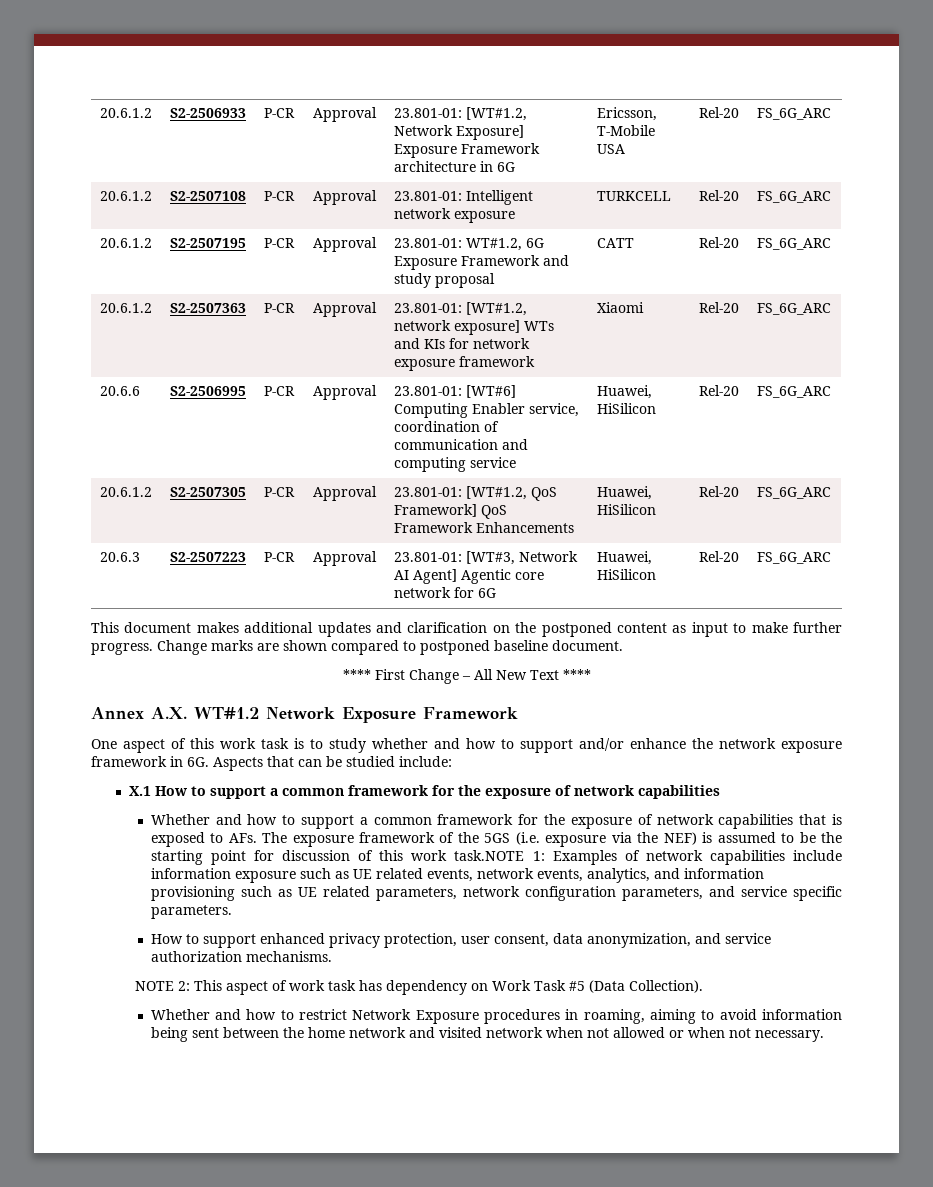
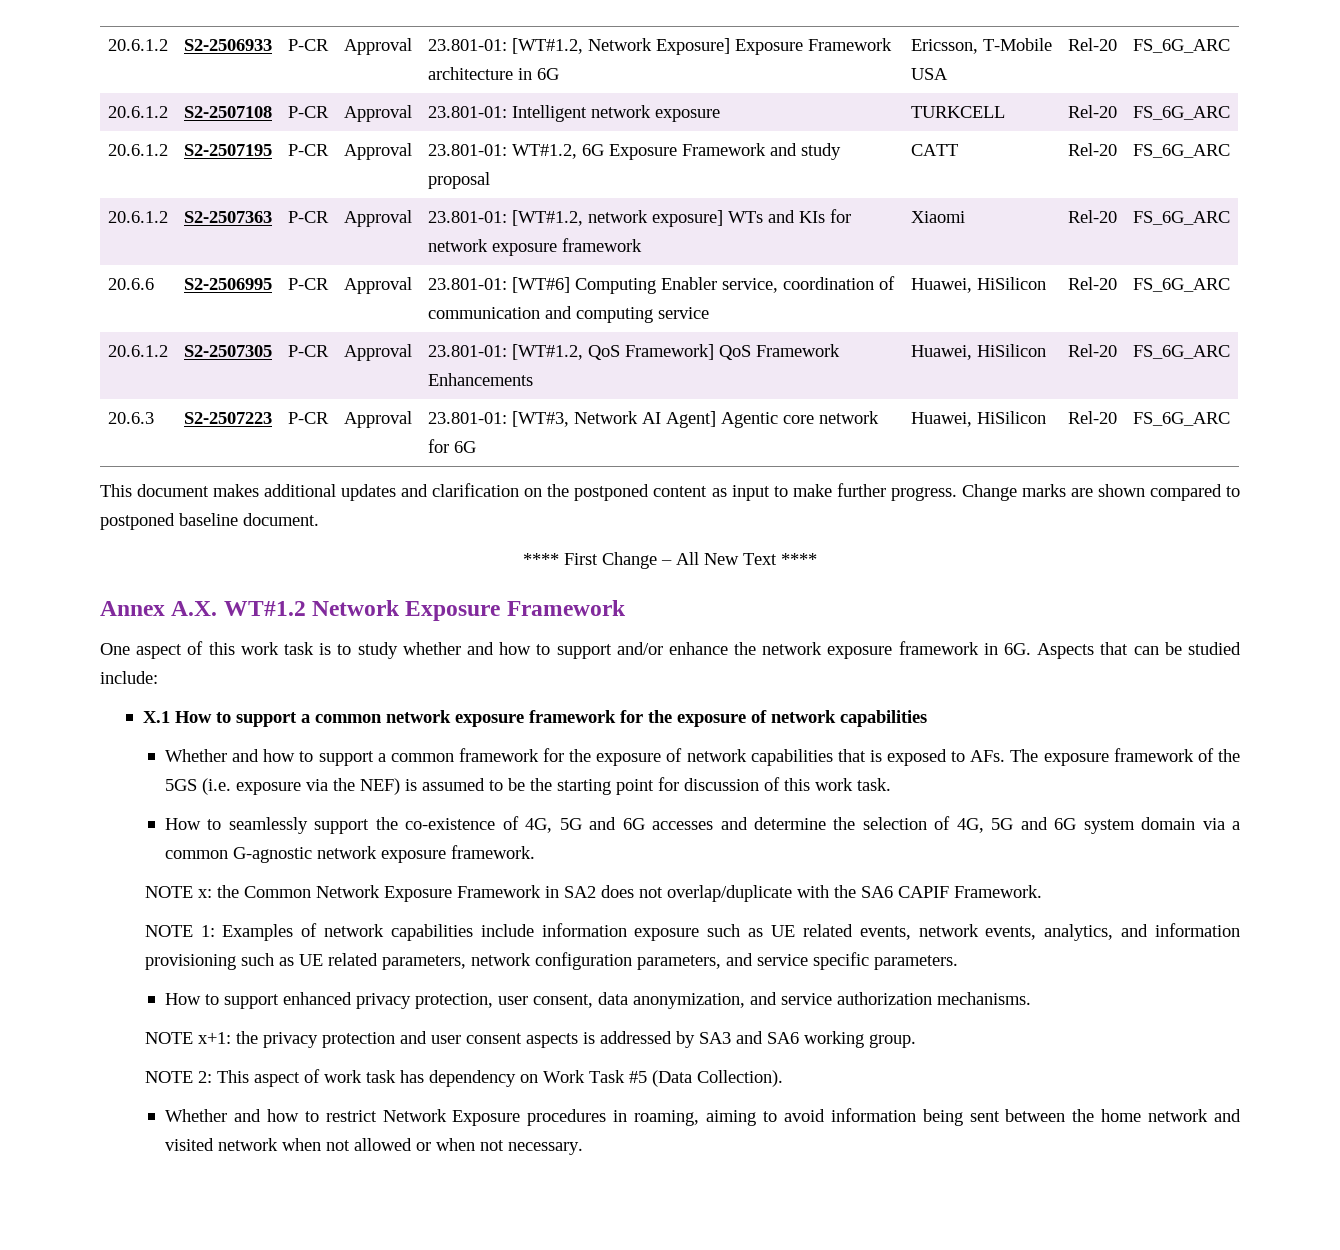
(344, 792) none -> [385,710,524,727] network exposure
[454,850,525,861] task.NOTE -> [857,778,892,791] [165,816,1241,834] [165,845,536,863] [144,885,1042,902] [144,925,193,937] task. // How to seamlessly support the co-existence of 4G, 5G and 6G accesses and determine the selection of 4G, 5G and 6G system domain via a common G-agnostic network exposure framework. // NOTE x: the Common Network Exposure Framework in SA2 does not overlap/duplicate with the SA6 CAPIF Framework. // NOTE
(332, 956) none -> [144,1031,916,1048] // NOTE x+1: the privacy protection and user consent aspects is addressed by SA3 and SA6 working group.

